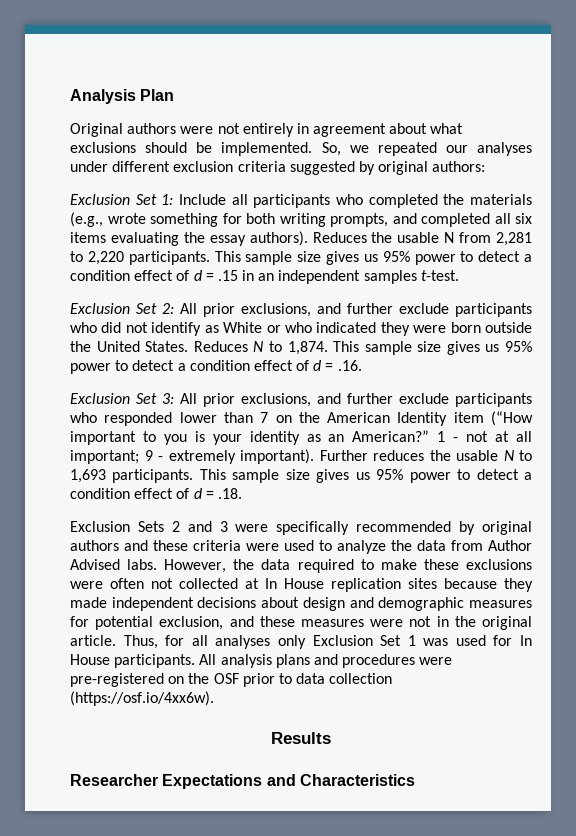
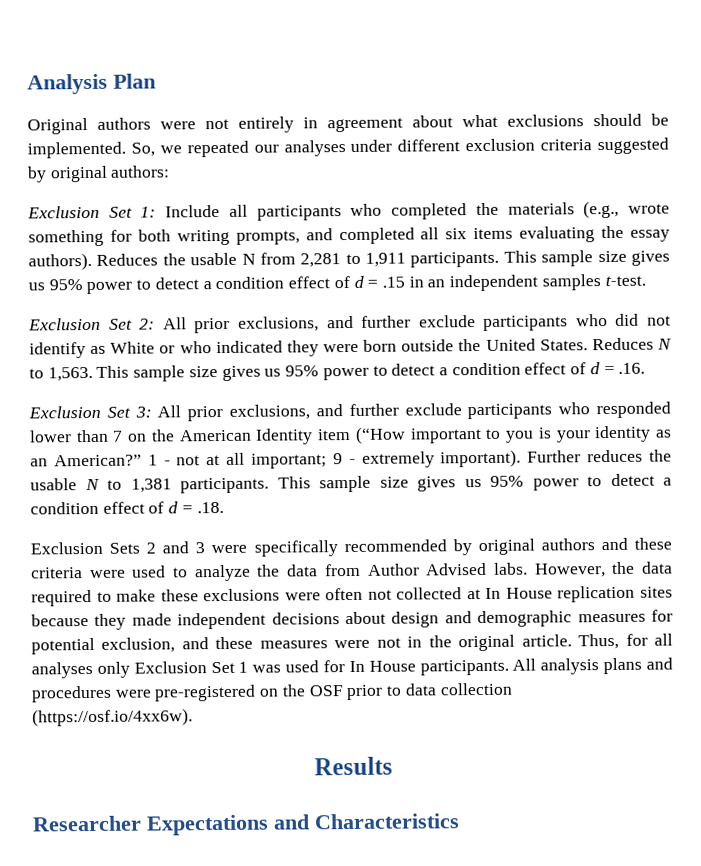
[87,251,124,265] 2,220 -> [365,252,407,267] 1,911
[287,341,328,355] 1,874. -> [47,366,93,382] 1,563.
[70,469,106,483] 1,693 -> [130,478,172,493] 1,381

